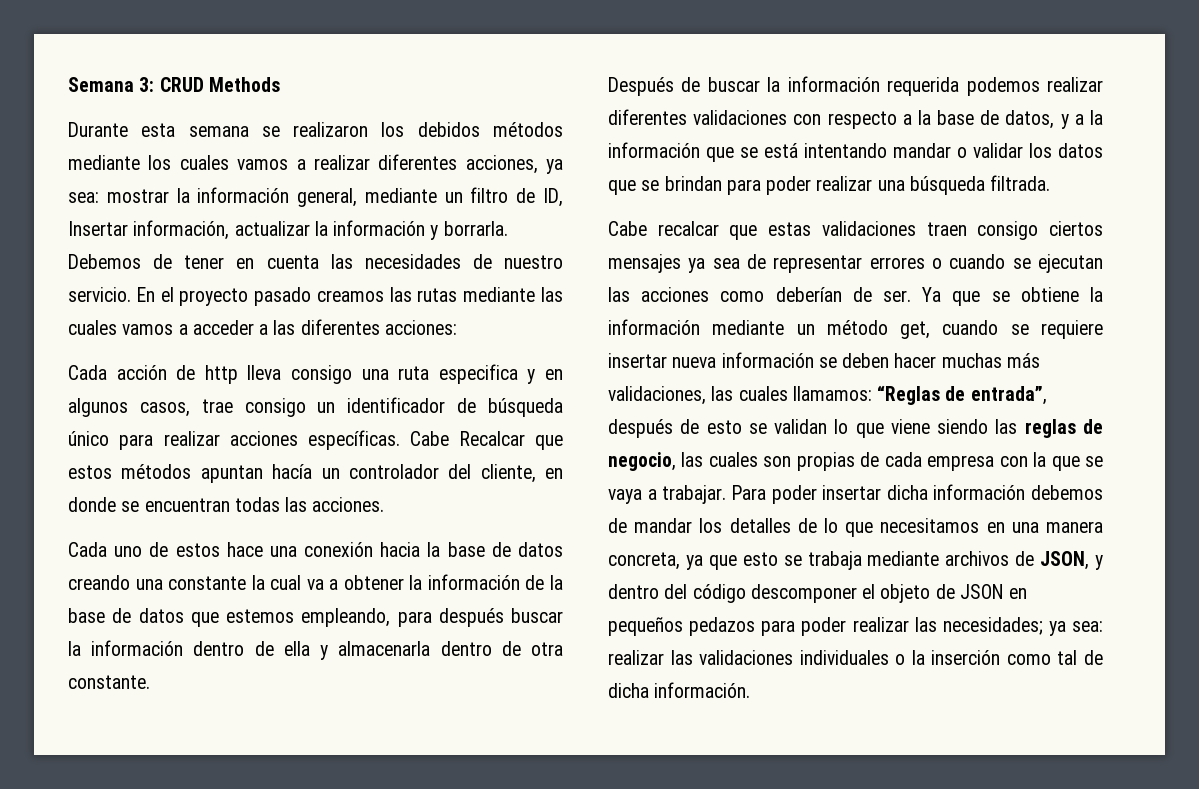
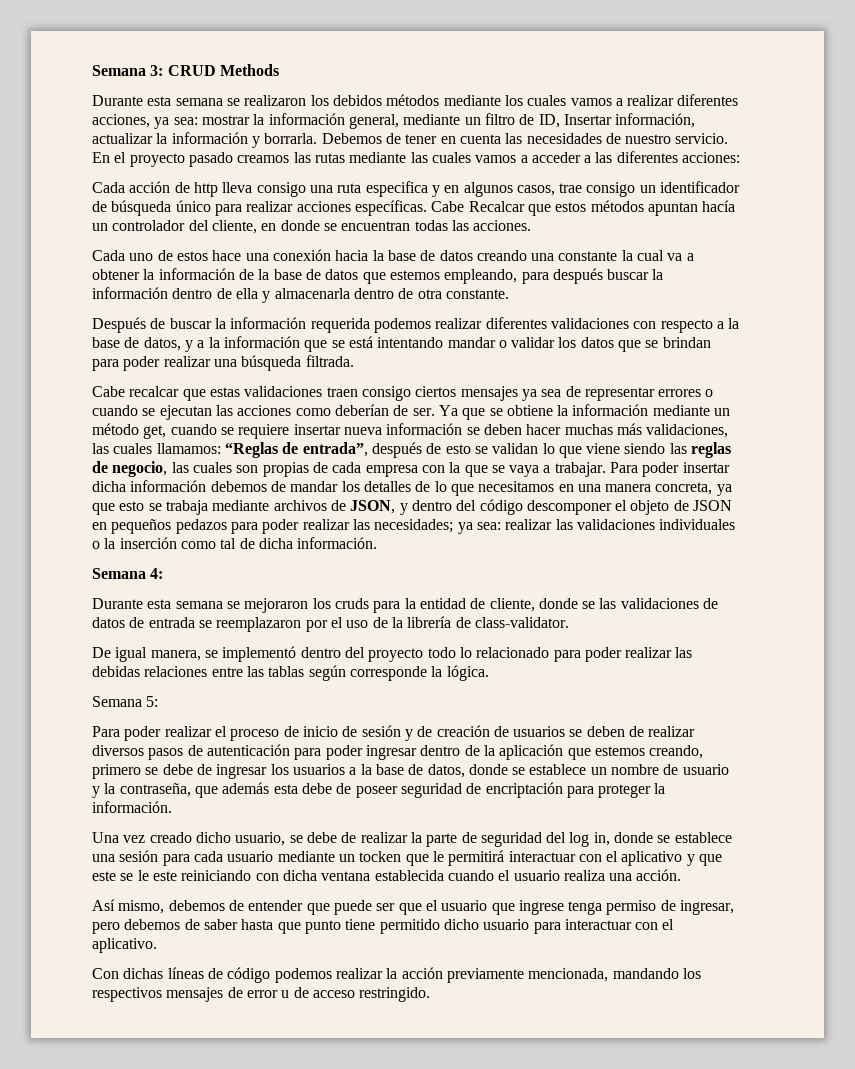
(751, 690) none -> [92,568,164,579] [92,598,719,613] [92,616,569,632] [92,646,693,662] [92,665,489,681] [92,696,159,707] [92,725,696,741] [92,744,704,760] [92,764,729,779] [92,782,666,798] [92,801,172,813] [92,832,732,847] [92,850,723,866] [92,869,682,881] [92,899,735,915] [92,919,675,934] [92,938,157,953] [92,967,701,983] [92,987,431,1002] // Semana 4: // Durante esta semana se mejoraron los cruds para la entidad de cliente, donde se las validaciones de datos de entrada se reemplazaron por el uso de la librería de class-validator. // De igual manera, se implementó dentro del proyecto todo lo relacionado para poder realizar las debidas relaciones entre las tablas según corresponde la lógica. // Semana 5: // Para poder realizar el proceso de inicio de sesión y de creación de usuarios se deben de realizar diversos pasos de autenticación para poder ingresar dentro de la aplicación que estemos creando, primero se debe de ingresar los usuarios a la base de datos, donde se establece un nombre de usuario y la contraseña, que además esta debe de poseer seguridad de encriptación para proteger la información. // Una vez creado dicho usuario, se debe de realizar la parte de seguridad del log in, donde se establece una sesión para cada usuario mediante un tocken que le permitirá interactuar con el aplicativo y que este se le este reiniciando con dicha ventana establecida cuando el usuario realiza una acción. // Así mismo, debemos de entender que puede ser que el usuario que ingrese tenga permiso de ingresar, pero debemos de saber hasta que punto tiene permitido dicho usuario para interactuar con el aplicativo. // Con dichas líneas de código podemos realizar la acción previamente mencionada, mandando los respectivos mensajes de error u de acceso restringido.

